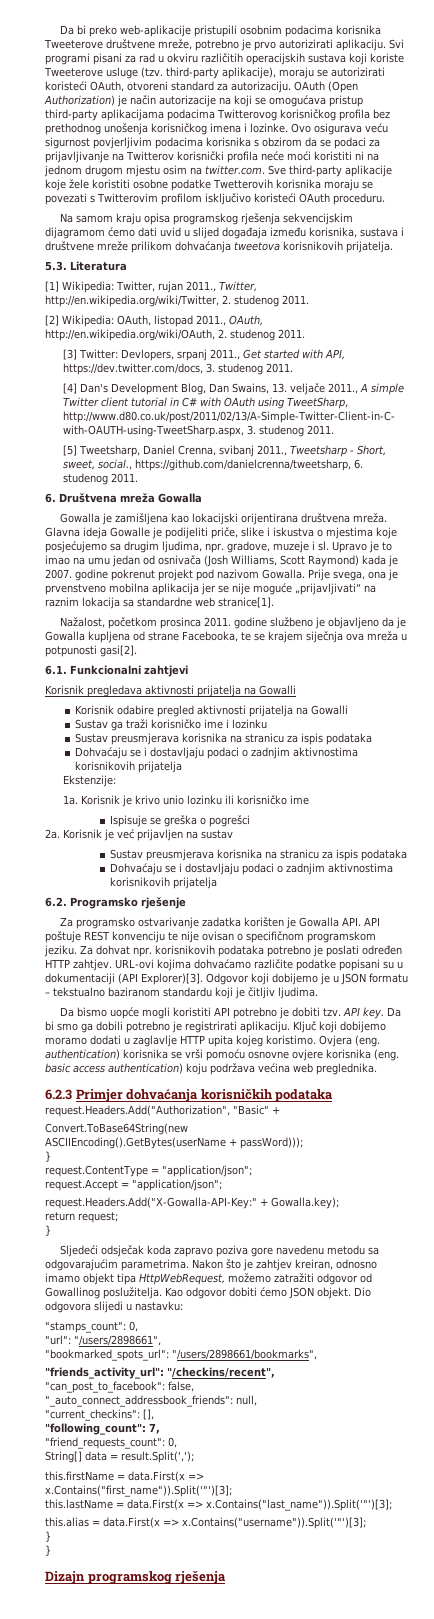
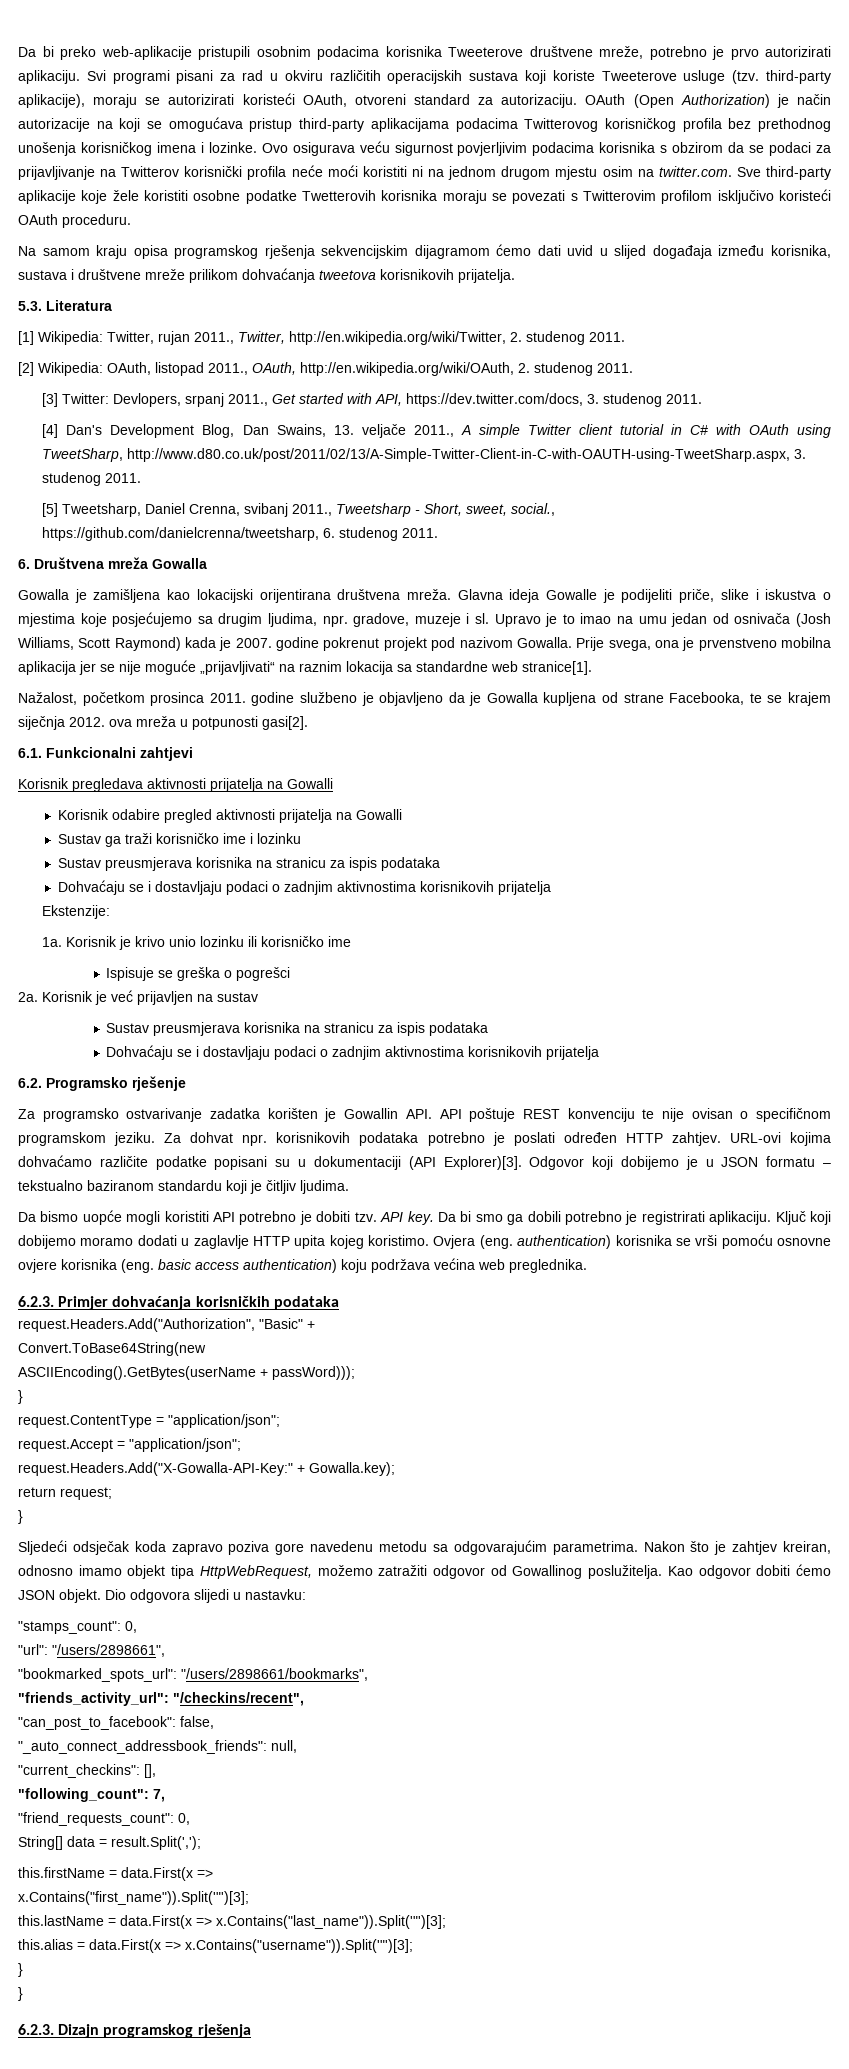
(343, 637) none -> [69,717,105,727] 2012.
[299,917,340,927] Gowalla -> [344,1108,399,1119] Gowallin
[45,1089,72,1100] 6.2.3 -> [18,1296,54,1307] 6.2.3.
(51, 1550) none -> [18,2024,54,2035] 6.2.3.

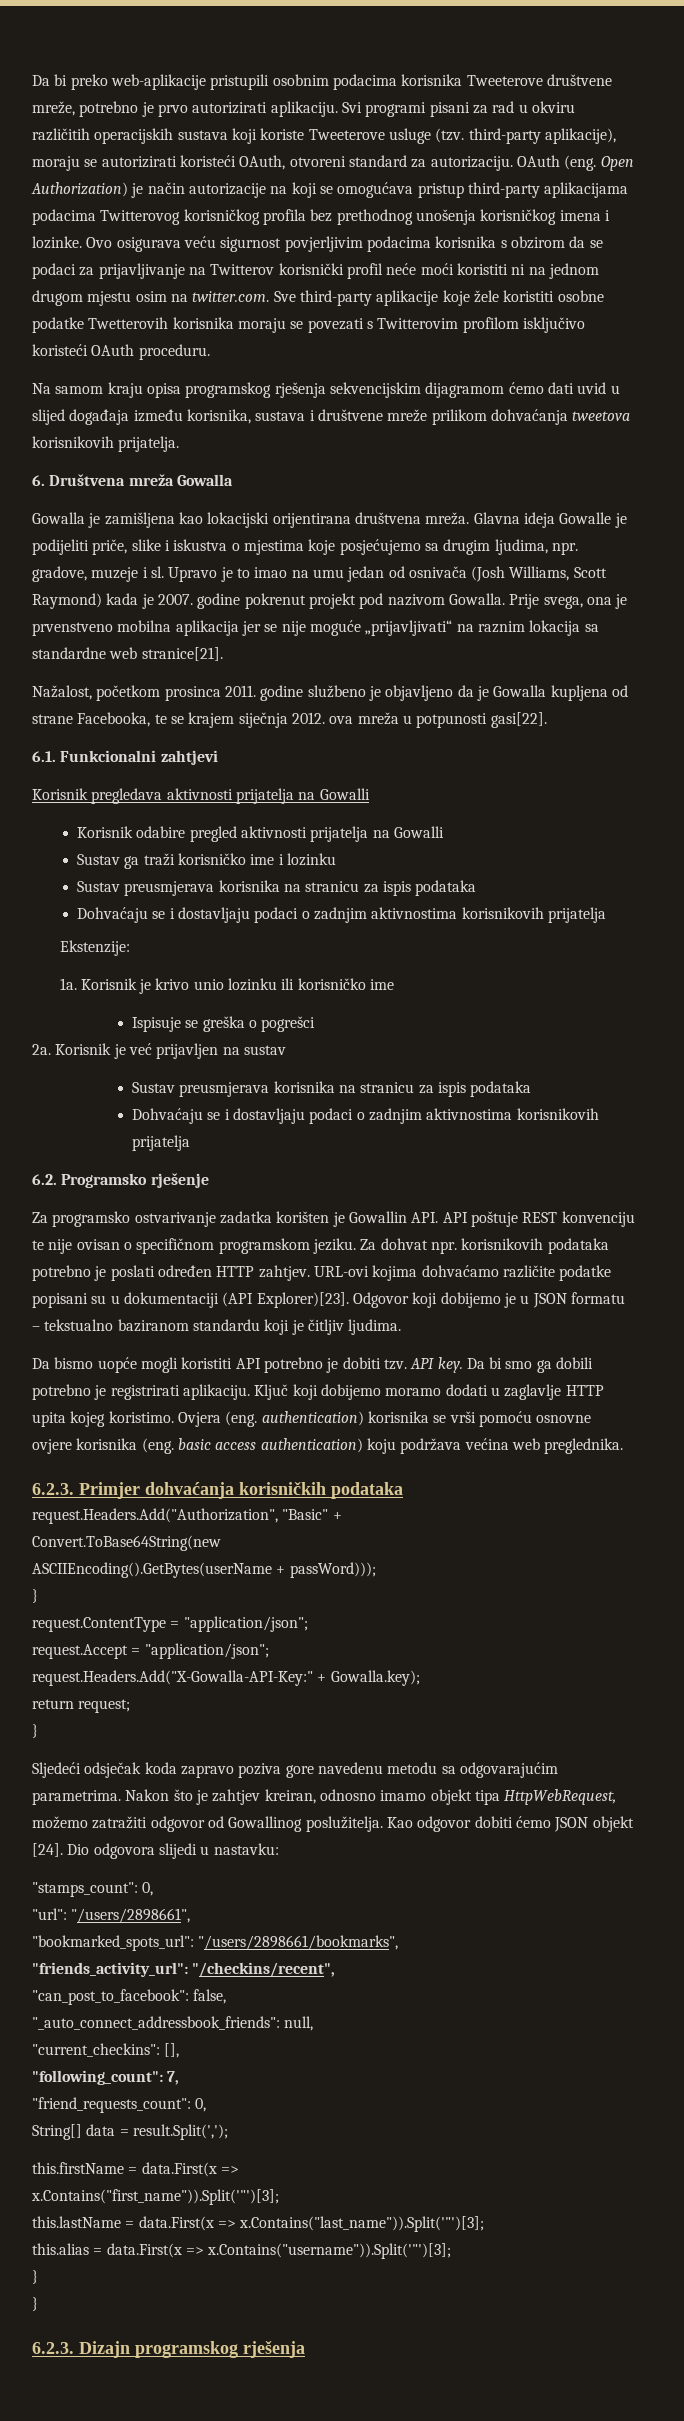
[633,94,674,108] (Open -> [564,155,634,171] (eng. Open
[247,166,287,180] profila -> [346,263,383,279] profil
[18,300,112,311] [18,331,625,345] [18,362,633,376] [42,393,703,407] [42,424,831,438] [42,448,807,462] [42,472,142,486] [42,503,556,517] [42,527,439,541] // 5.3. Literatura // [1] Wikipedia: Twitter, rujan 2011., Twitter, http://en.wikipedia.org/wiki/Twitter, 2. studenog 2011. // [2] Wikipedia: OAuth, listopad 2011., OAuth, http://en.wikipedia.org/wiki/OAuth, 2. studenog 2011. // [3] Twitter: Devlopers, srpanj 2011., Get started with API, https://dev.twitter.com/docs, 3. studenog 2011. // [4] Dan's Development Blog, Dan Swains, 13. veljače 2011., A simple Twitter client tutorial in C# with OAuth using TweetSharp, http://www.d80.co.uk/post/2011/02/13/A-Simple-Twitter-Client-in-C-with-OAUTH-using-TweetSharp.aspx, 3. studenog 2011. // [5] Tweetsharp, Daniel Crenna, svibanj 2011., Tweetsharp - Short, sweet, social., https://github.com/danielcrenna/tweetsharp, 6. studenog 2011. -> (180, 444) none
[522,661,592,675] stranice[1]. -> [141,647,223,661] stranice[21].
[262,716,308,730] gasi[2]. -> [490,712,547,728] gasi[22].
[443,1156,522,1170] Explorer)[3]. -> [256,1292,349,1308] Explorer)[23].
[59,1589,101,1603] objekt. -> [592,1816,634,1832] [32,1843,63,1857] objekt [24].

